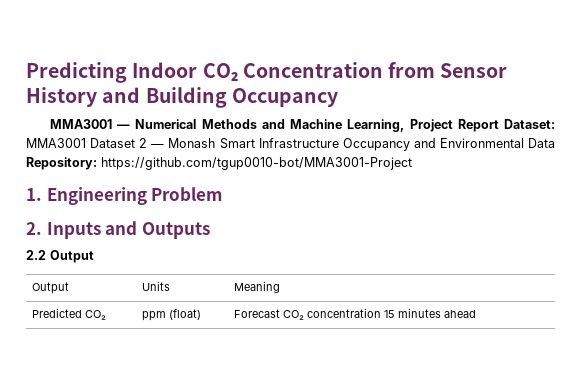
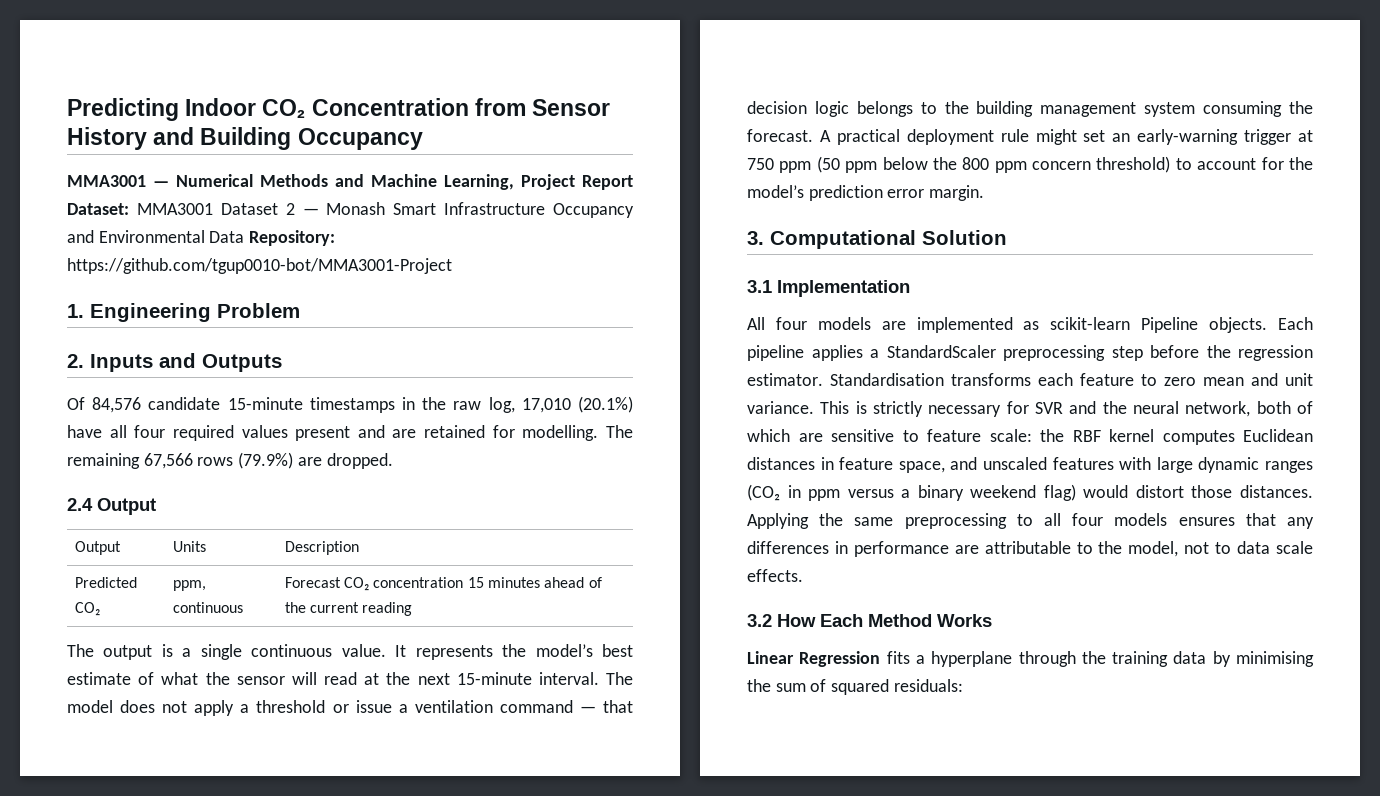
[26,250,46,260] 2.2 -> [67,396,633,413] [67,425,633,441] [67,452,393,469] [67,498,93,511] Of 84,576 candidate 15-minute timestamps in the raw log, 17,010 (20.1%) have all four required values present and are retained for modelling. The remaining 67,566 rows (79.9%) are dropped. // 2.4
[234,281,281,293] Meaning -> [284,541,359,555] Description
[142,309,202,321] ppm (float) -> [172,580,206,591] [172,602,243,613] ppm, continuous
(477, 314) none -> [588,577,602,588] [284,602,413,616] [67,644,633,660] [67,672,633,685] [67,700,633,716] [747,101,1313,117] [747,129,1313,145] [747,156,1313,173] [747,185,985,201] [747,230,1007,249] [747,280,910,297] [747,317,1313,333] [747,345,1313,361] [747,373,1313,386] [747,401,1313,417] [747,429,1313,445] [747,457,1313,473] [747,484,1313,501] [747,513,1314,529] [747,541,1313,557] [747,569,803,582] [747,614,992,627] [747,651,1314,667] [747,679,963,695] of the current reading // The output is a single continuous value. It represents the model’s best estimate of what the sensor will read at the next 15-minute interval. The model does not apply a threshold or issue a ventilation command — that decision logic belongs to the building management system consuming the forecast. A practical deployment rule might set an early-warning trigger at 750 ppm (50 ppm below the 800 ppm concern threshold) to account for the model’s prediction error margin. // 3. Computational Solution // 3.1 Implementation // All four models are implemented as scikit-learn Pipeline objects. Each pipeline applies a StandardScaler preprocessing step before the regression estimator. Standardisation transforms each feature to zero mean and unit variance. This is strictly necessary for SVR and the neural network, both of which are sensitive to feature scale: the RBF kernel computes Euclidean distances in feature space, and unscaled features with large dynamic ranges (CO₂ in ppm versus a binary weekend flag) would distort those distances. Applying the same preprocessing to all four models ensures that any differences in performance are attributable to the model, not to data scale effects. // 3.2 How Each Method Works // Linear Regression fits a hyperplane through the training data by minimising the sum of squared residuals:

